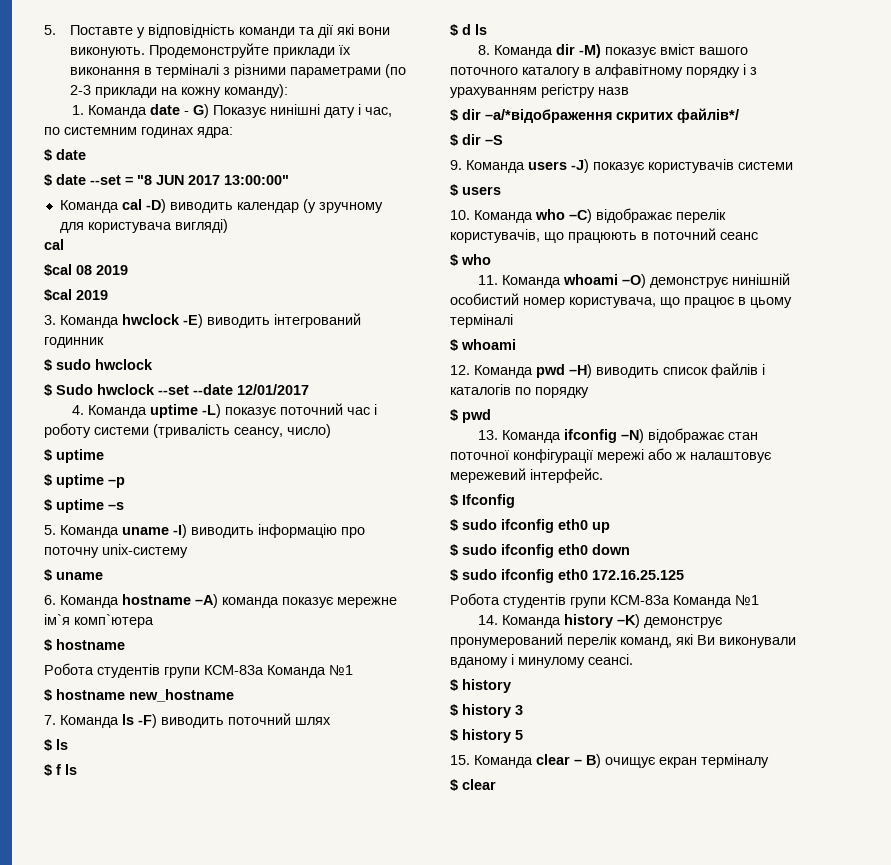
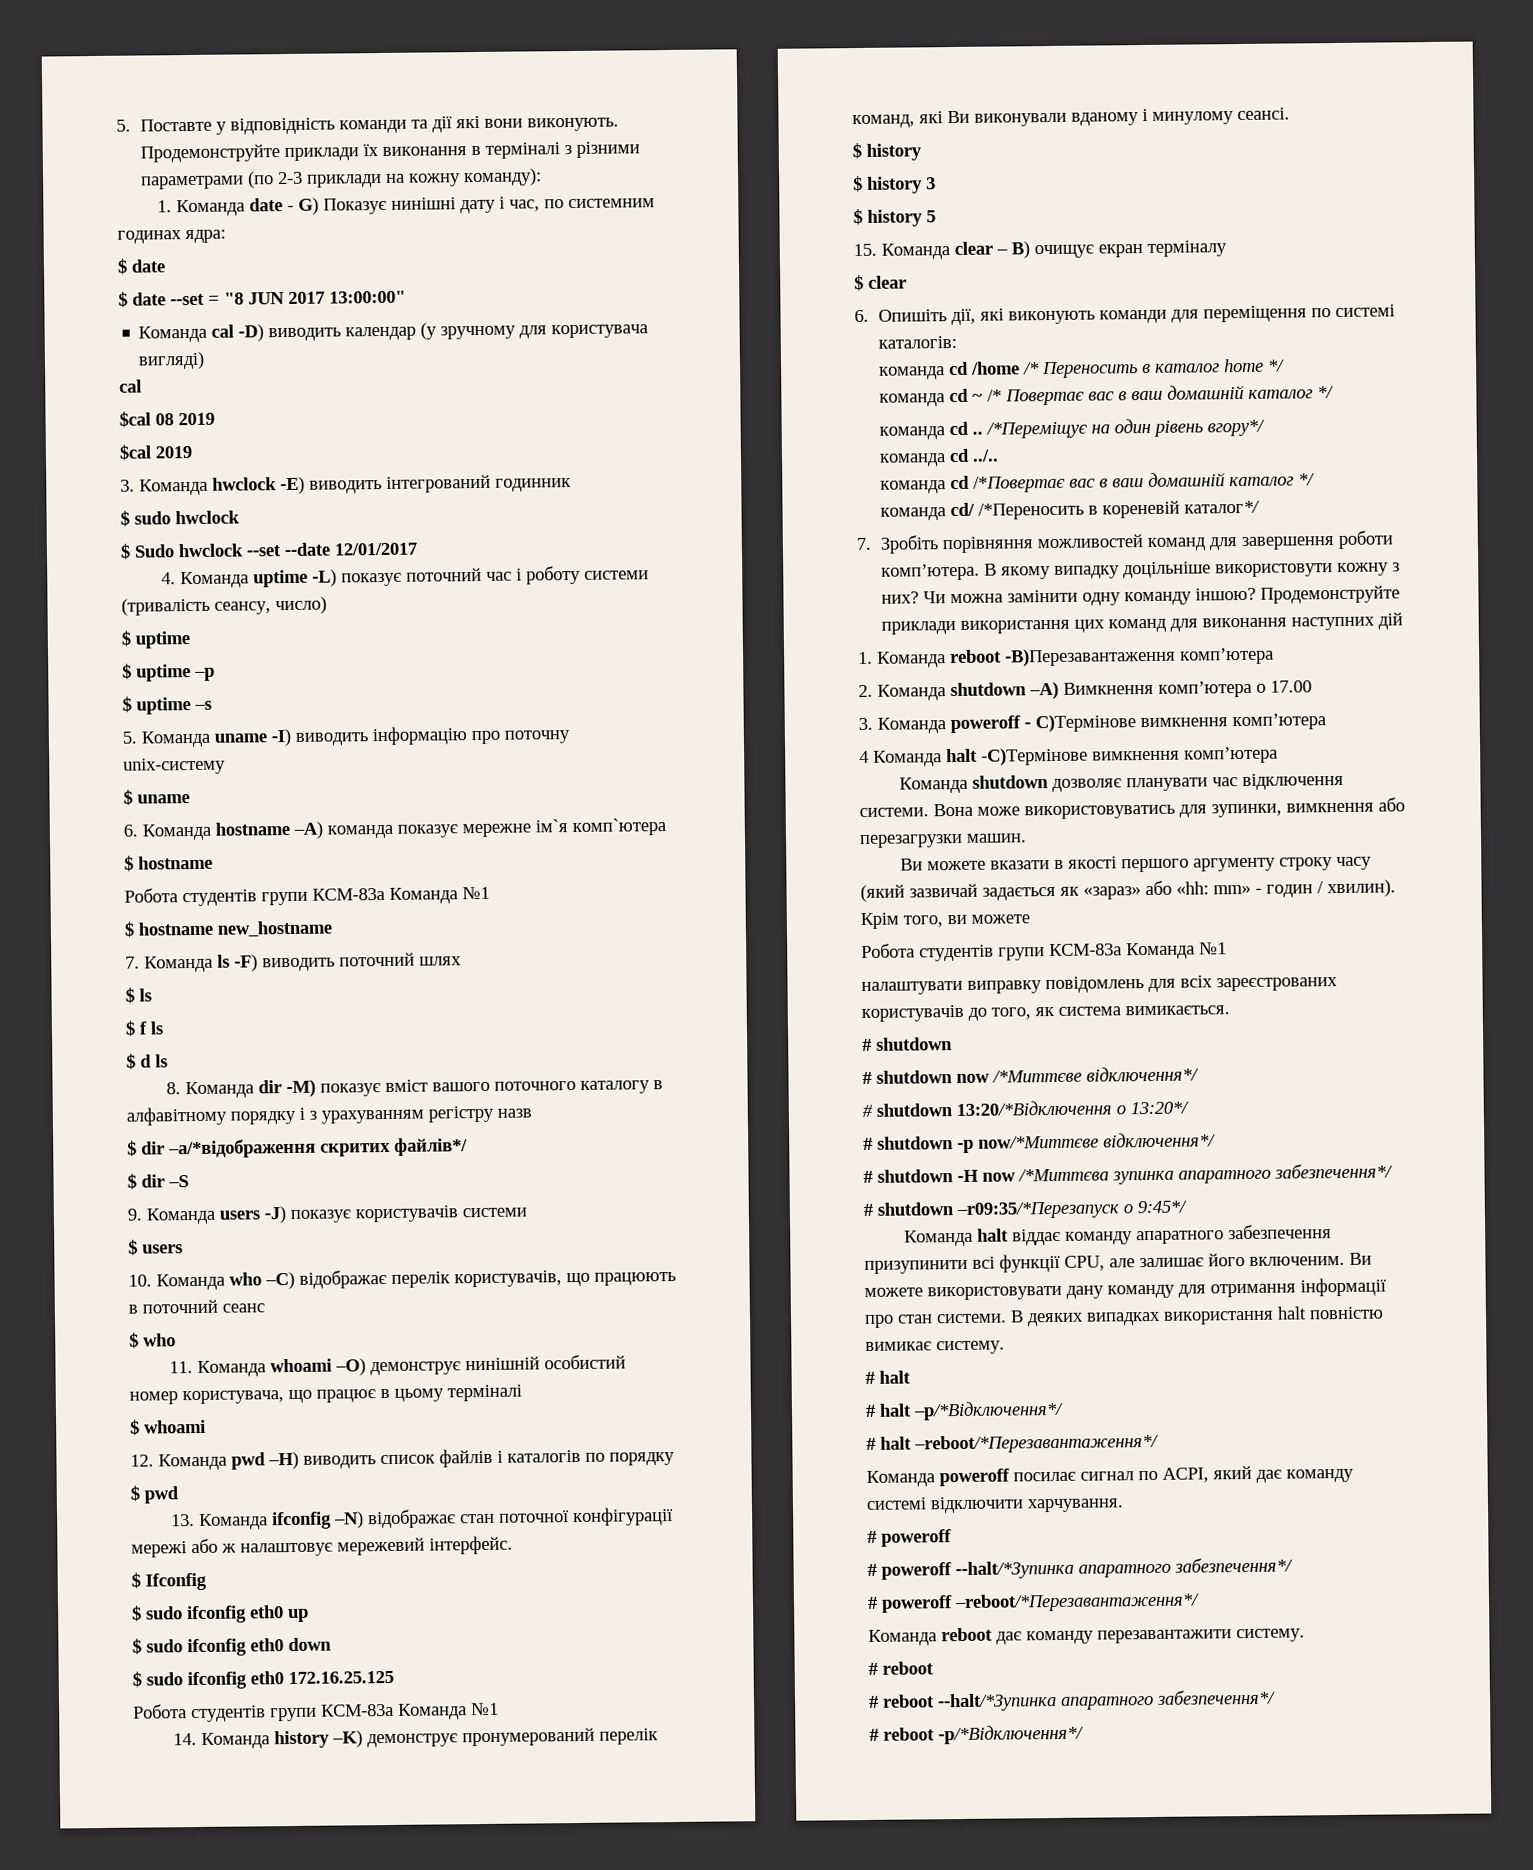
(496, 784) none -> [854,304,1396,326] [878,335,958,349] [879,358,1286,380] [879,384,1335,407] [879,418,1266,440] [879,448,1000,467] [880,472,1316,494] [880,500,1261,521] [856,530,1394,554] [881,561,1401,581] [881,585,1401,606] [881,612,1404,635] [858,647,1274,668] [858,680,1312,701] [858,713,1326,734] [859,746,1278,767] [898,772,1344,794] [859,797,1405,820] [859,833,1027,849] [899,856,1372,873] [860,879,1396,903] [860,912,1030,930] [861,941,1227,962] [861,975,1338,996] [861,1004,1230,1023] [862,1037,953,1052] [862,1066,1199,1085] [862,1100,1189,1118] [863,1132,1216,1154] [863,1163,1393,1185] [863,1200,1187,1220] [903,1224,1332,1247] [864,1252,1372,1274] [864,1277,1387,1301] [864,1306,1384,1328] [865,1340,1005,1355] [865,1370,911,1384] [865,1400,1064,1421] [866,1433,1159,1454] [866,1465,1354,1487] [866,1496,1124,1514] [867,1529,952,1547] [867,1557,1293,1580] [867,1592,1200,1613] [868,1627,1305,1646] [868,1661,934,1675] [868,1689,1276,1712] [869,1724,1084,1745] // 6. Опишіть дії, які виконують команди для переміщення по системі каталогів: // команда cd /home /* Переносить в каталог home */ // команда cd ~ /* Повертає вас в ваш домашній каталог */ // команда cd .. /*Переміщує на один рівень вгору*/ // команда cd ../.. // команда cd /*Повертає вас в ваш домашній каталог */ // команда cd/ /*Переносить в кореневій каталог*/ // 7. Зробіть порівняння можливостей команд для завершення роботи комп’ютера. В якому випадку доцільніше використовути кожну з них? Чи можна замінити одну команду іншою? Продемонструйте приклади використання цих команд для виконання наступних дій // 1. Команда reboot -B)Перезавантаження комп’ютера // 2. Команда shutdown –A) Вимкнення комп’ютера о 17.00 // 3. Команда poweroff - C)Термінове вимкнення комп’ютера // 4 Команда halt -C)Термінове вимкнення комп’ютера // Команда shutdown дозволяє планувати час відключення системи. Вона може використовуватись для зупинки, вимкнення або перезагрузки машин. // Ви можете вказати в якості першого аргументу строку часу (який зазвичай задається як «зараз» або «hh: mm» - годин / хвилин). Крім того, ви можете // Робота студентів групи КСМ-83а Команда №1 // налаштувати виправку повідомлень для всіх зареєстрованих користувачів до того, як система вимикається. // # shutdown // # shutdown now /*Миттєве відключення*/ // # shutdown 13:20/*Відключення о 13:20*/ // # shutdown -p now/*Миттєве відключення*/ // # shutdown -H now /*Миттєва зупинка апаратного забезпечення*/ // # shutdown –r09:35/*Перезапуск о 9:45*/ // Команда halt віддає команду апаратного забезпечення призупинити всі функції CPU, але залишає його включеним. Ви можете використовувати дану команду для отримання інформації про стан системи. В деяких випадках використання halt повністю вимикає систему. // # halt // # halt –p/*Відключення*/ // # halt –reboot/*Перезавантаження*/ // Команда poweroff посилає сигнал по ACPI, який дає команду системі відключити харчування. // # poweroff // # poweroff --halt/*Зупинка апаратного забезпечення*/ // # poweroff –reboot/*Перезавантаження*/ // Команда reboot дає команду перезавантажити систему. // # reboot // # reboot --halt/*Зупинка апаратного забезпечення*/ // # reboot -p/*Відключення*/

